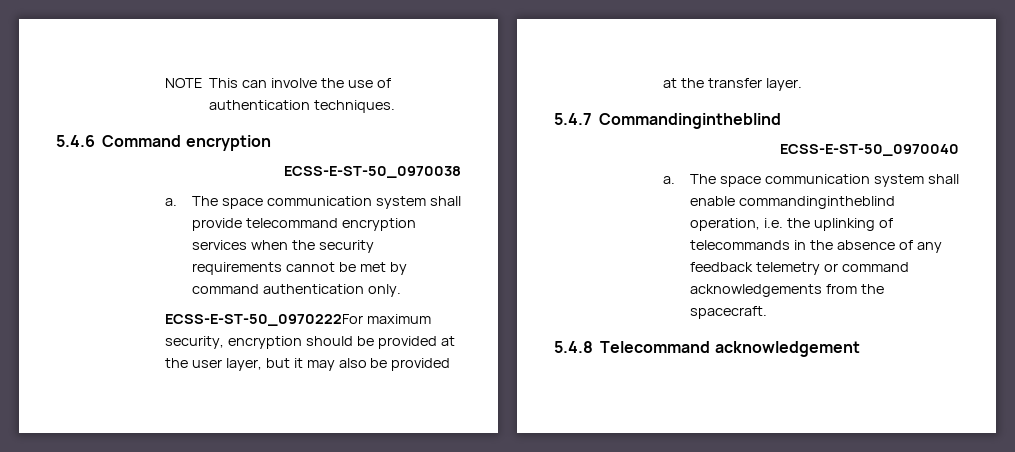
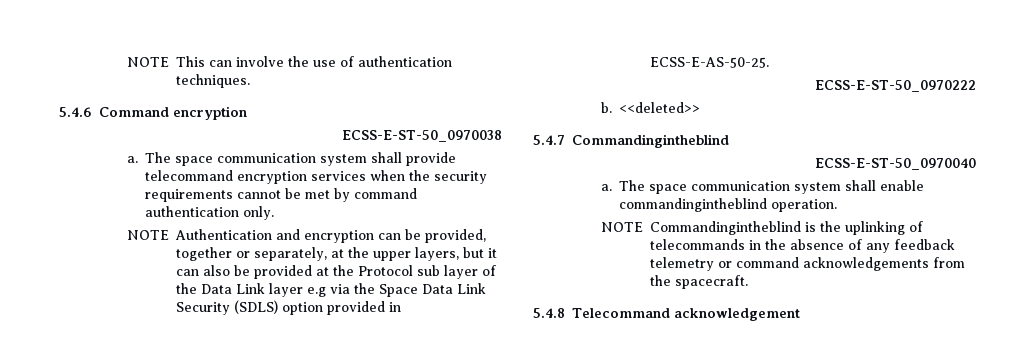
[165,314,431,326] [165,336,455,349] [165,358,262,371] ECSS-E-ST-50_0970222For maximum security, encryption should be provided at the user layer, -> [126,229,486,243] [175,247,459,261] NOTE Authentication and encryption can be provided, together or separately, at the upper layers,
[306,360,335,371] may -> [175,269,199,276] can
[707,78,802,91] transfer layer. -> [357,265,496,279] [175,283,486,297] [175,300,401,315] [649,57,769,68] [815,80,976,92] [600,102,700,113] Protocol sub layer of the Data Link layer e.g via the Space Data Link Security (SDLS) option provided in ECSS-E-AS-50-25. // ECSS-E-ST-50_0970222 // b. <<deleted>>
[690,218,784,231] operation, i.e. -> [770,199,837,212] [600,221,816,235] operation. // NOTE Commandingintheblind is

